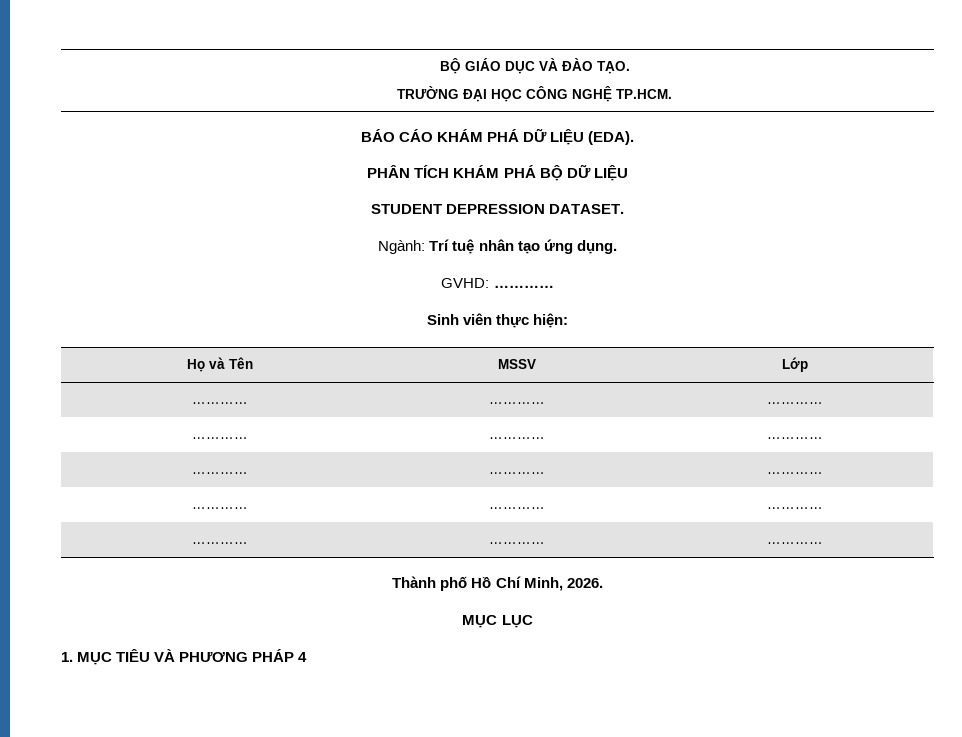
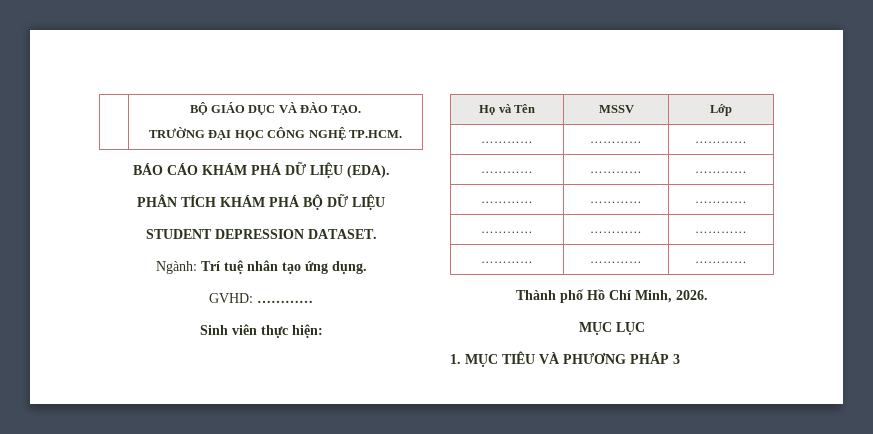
[298,652,308,662] 4 -> [673,354,680,364] 3

